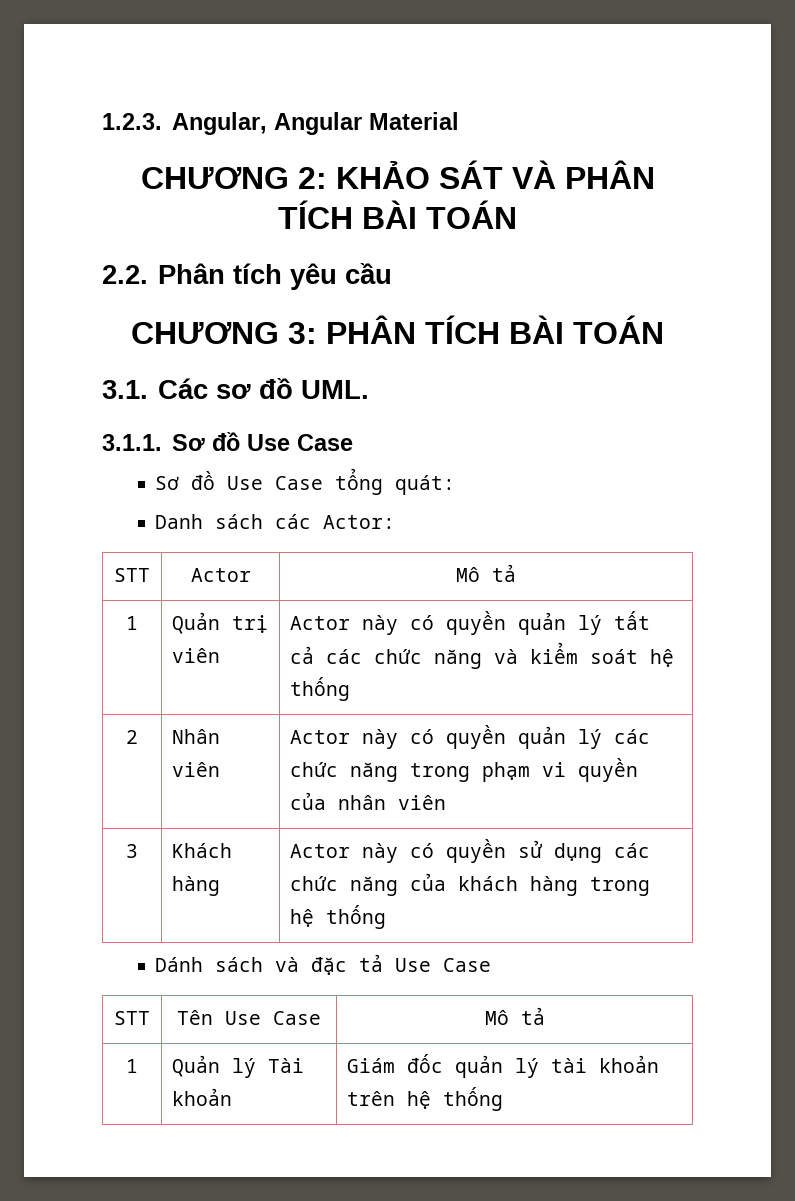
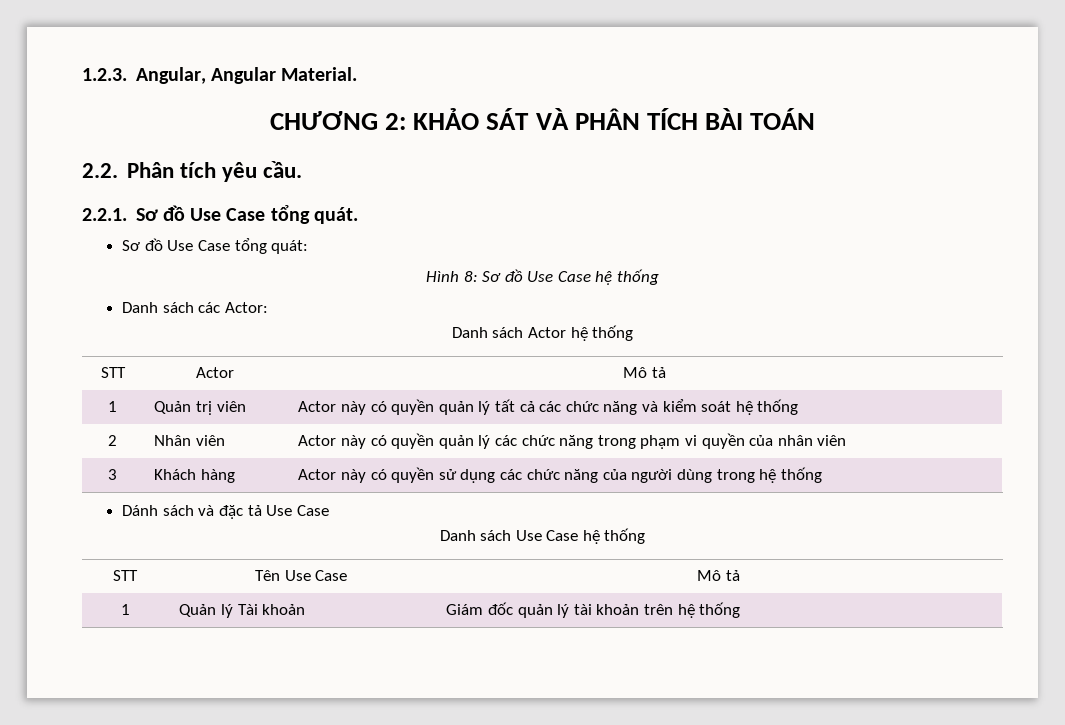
[368,112,459,130] Material -> [281,67,358,81] Material.
[344,263,392,284] [131,315,664,344] [102,378,369,399] [102,432,353,451] cầu // CHƯƠNG 3: PHÂN TÍCH BÀI TOÁN // 3.1. Các sơ đồ UML. // 3.1.1. Sơ đồ Use Case -> [263,161,303,178] [82,205,358,224] cầu. // 2.2.1. Sơ đồ Use Case tổng quát.
(456, 485) none -> [425,269,660,285] // Hình 8: Sơ đồ Use Case hệ thống
(396, 522) none -> [451,325,634,341] // Danh sách Actor hệ thống
[458,876,579,896] khách hàng -> [631,469,712,483] người dùng
(492, 965) none -> [439,528,646,544] // Danh sách Use Case hệ thống

